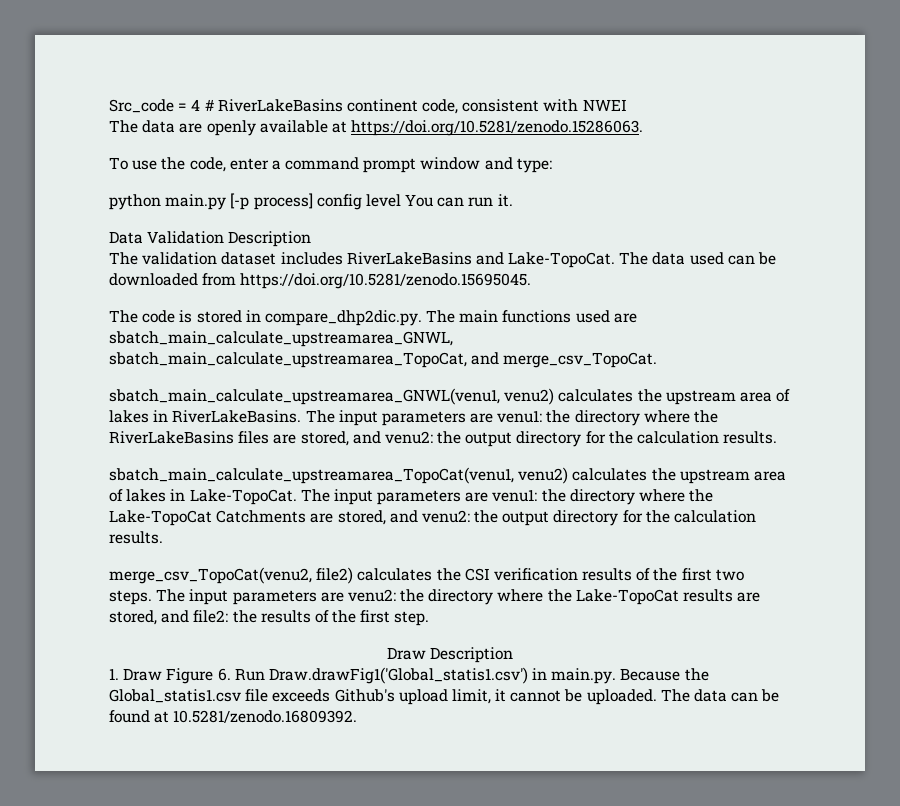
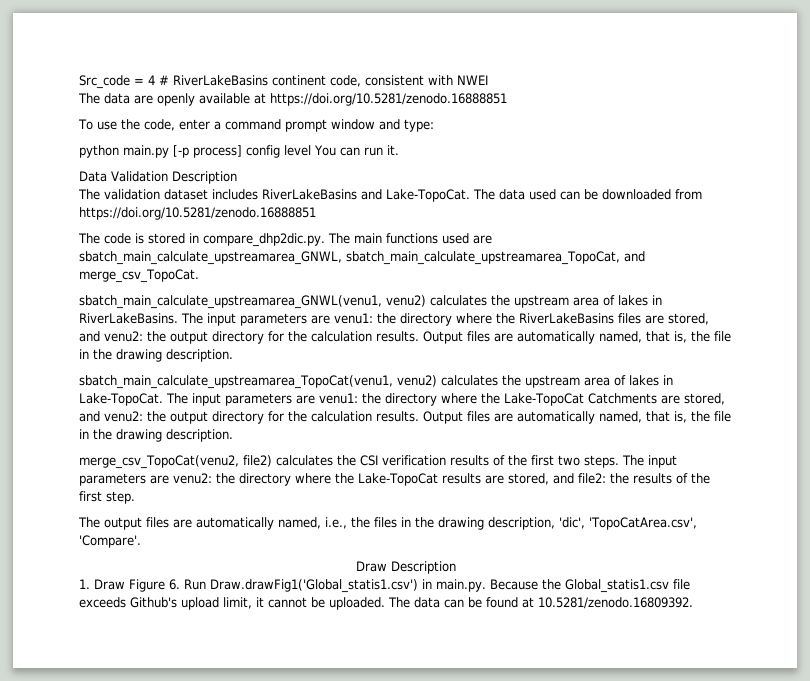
[351,120,644,136] https://doi.org/10.5281/zenodo.15286063. -> [270,93,507,106] https://doi.org/10.5281/zenodo.16888851
[240,273,532,289] https://doi.org/10.5281/zenodo.15695045. -> [79,207,316,220] https://doi.org/10.5281/zenodo.16888851
(778, 437) none -> [423,331,731,344] [79,349,233,362] Output files are automatically named, that is, the file in the drawing description.
(163, 537) none -> [423,411,731,424] [79,429,233,442] Output files are automatically named, that is, the file in the drawing description.
(430, 618) none -> [78,517,697,530] [79,535,141,548] // The output files are automatically named, i.e., the files in the drawing description, 'dic', 'TopoCatArea.csv', 'Compare'.

